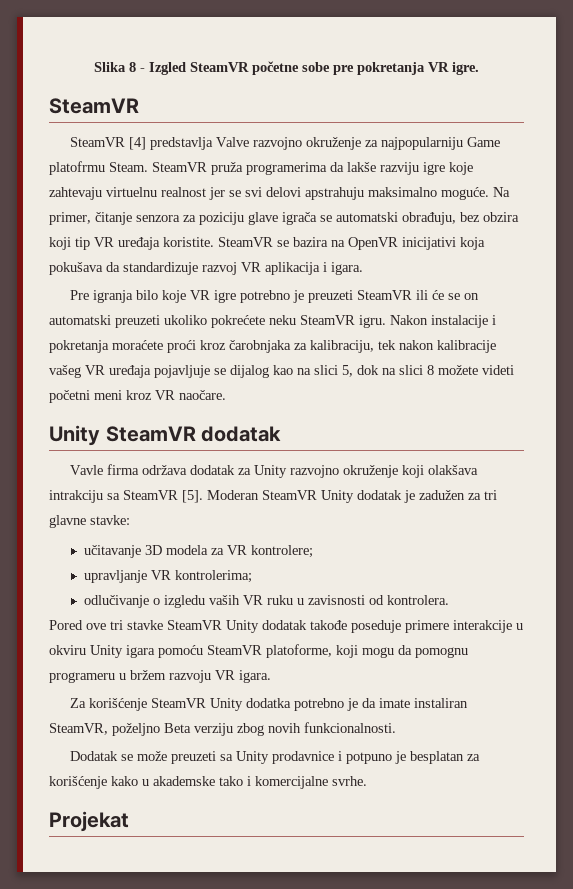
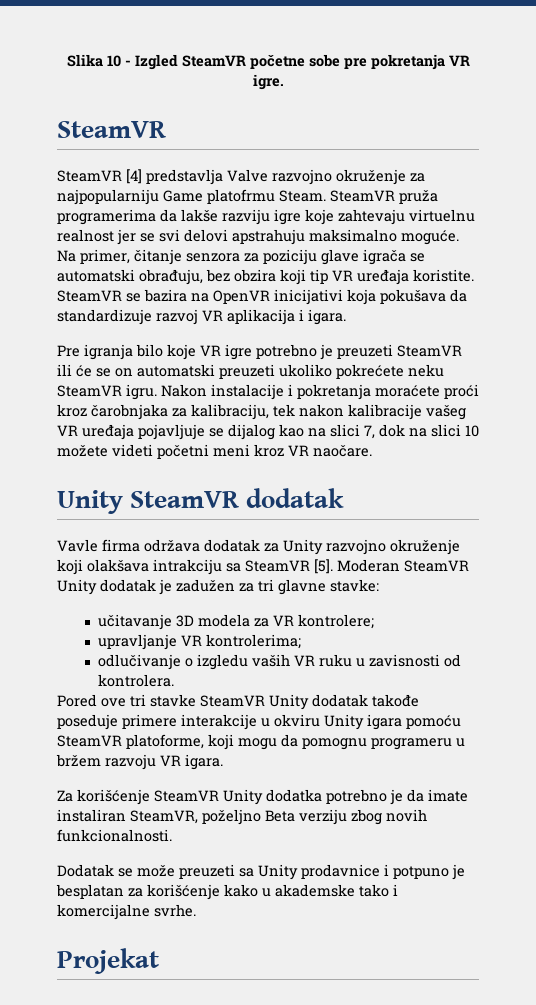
[129,62,136,72] 8 -> [106,55,121,67] 10
[342,365,353,377] 5, -> [364,425,375,439] 7,
[427,365,434,375] 8 -> [465,425,479,437] 10

